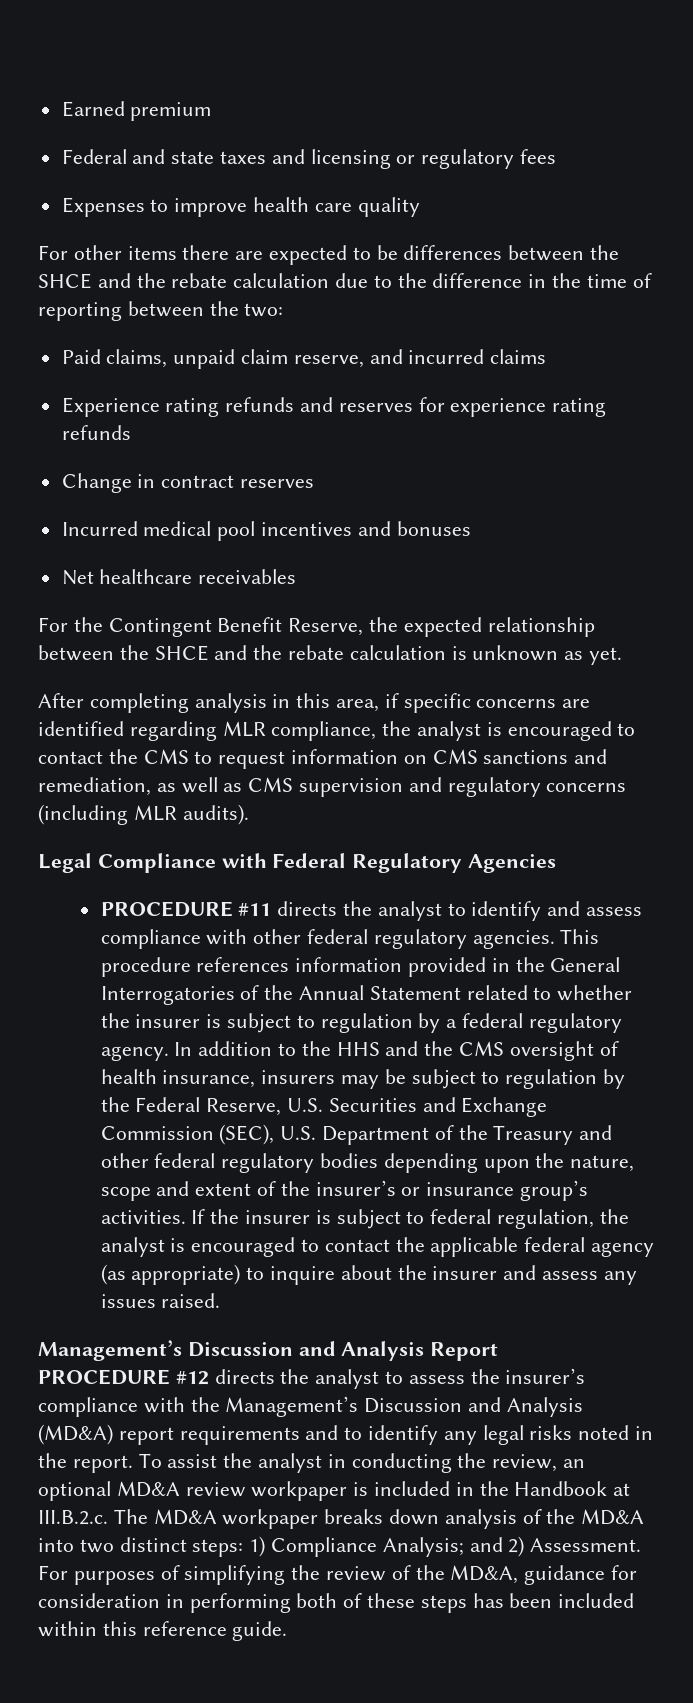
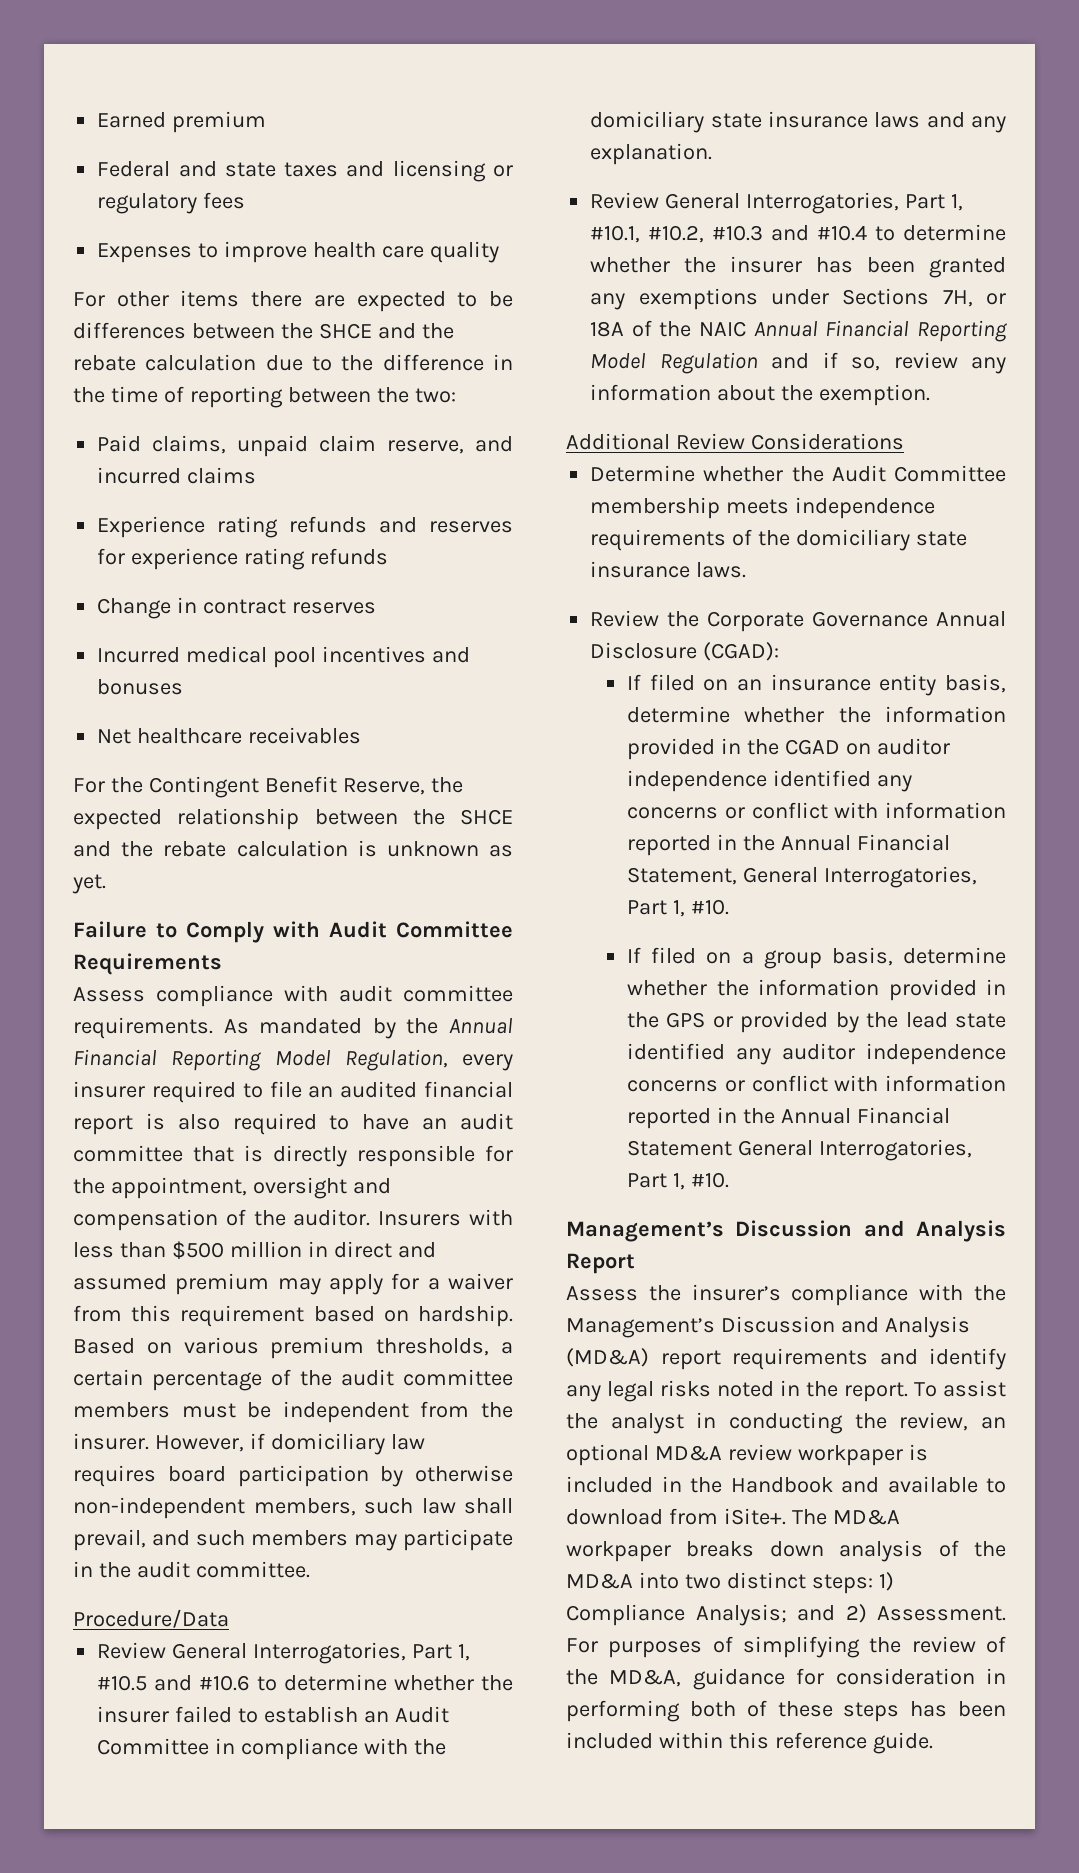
[38,693,591,713] [38,721,636,741] [38,749,608,769] [38,777,627,797] [38,804,249,825] [38,853,557,873] [100,901,643,921] [100,929,600,949] [100,957,621,977] [100,985,633,1005] [100,1013,622,1033] [100,1041,619,1061] [100,1069,626,1089] [100,1097,548,1117] [100,1124,613,1145] [100,1153,635,1173] [100,1180,589,1201] [100,1209,629,1229] [100,1237,655,1257] [100,1264,637,1285] [100,1293,221,1308] After completing analysis in this area, if specific concerns are identified regarding MLR compliance, the analyst is encouraged to contact the CMS to request information on CMS sanctions and remediation, as well as CMS supervision and regulatory concerns (including MLR audits). // Legal Compliance with Federal Regulatory Agencies // PROCEDURE #11 directs the analyst to identify and assess compliance with other federal regulatory agencies. This procedure references information provided in the General Interrogatories of the Annual Statement related to whether the insurer is subject to regulation by a federal regulatory agency. In addition to the HHS and the CMS oversight of health insurance, insurers may be subject to regulation by the Federal Reserve, U.S. Securities and Exchange Commission (SEC), U.S. Department of the Treasury and other federal regulatory bodies depending upon the nature, scope and extent of the insurer’s or insurance group’s activities. If the insurer is subject to federal regulation, the analyst is encouraged to contact the applicable federal agency (as appropriate) to inquire about the insurer and assess any issues raised. -> [73,921,513,943] [73,953,222,975] [73,985,513,1007] [73,1017,513,1039] [73,1049,513,1071] [73,1081,513,1103] [73,1113,513,1135] [73,1145,513,1167] [73,1177,391,1199] [73,1209,513,1231] [73,1241,436,1260] [73,1273,513,1295] [73,1305,513,1327] [73,1337,513,1359] [73,1369,513,1391] [73,1401,513,1423] [73,1433,425,1455] [73,1465,513,1487] [73,1497,513,1519] [73,1529,513,1551] [73,1561,310,1578] [73,1609,229,1628] [97,1642,470,1664] [97,1674,513,1691] [97,1706,449,1723] [97,1738,446,1760] [590,111,1006,133] [590,143,713,165] [590,192,963,214] [590,224,1007,243] [590,256,1006,278] [590,288,1006,310] [590,320,1007,342] [590,352,1007,374] [590,384,931,406] [566,433,904,450] [590,465,1006,482] [590,497,936,519] [590,529,967,551] [590,561,747,578] [590,610,1006,632] [590,642,780,661] [626,674,1006,696] [626,706,1006,723] [626,738,950,760] [626,770,912,792] [626,802,1006,819] [626,834,950,856] [626,866,977,888] [626,899,729,917] [626,947,1006,969] [626,979,1006,1001] [626,1011,1006,1033] [626,1043,1006,1065] [626,1075,1006,1092] [626,1107,950,1129] [626,1139,972,1161] [626,1172,729,1190] Failure to Comply with Audit Committee Requirements // Assess compliance with audit committee requirements. As mandated by the Annual Financial Reporting Model Regulation, every insurer required to file an audited financial report is also required to have an audit committee that is directly responsible for the appointment, oversight and compensation of the auditor. Insurers with less than $500 million in direct and assumed premium may apply for a waiver from this requirement based on hardship. Based on various premium thresholds, a certain percentage of the audit committee members must be independent from the insurer. However, if domiciliary law requires board participation by otherwise non-independent members, such law shall prevail, and such members may participate in the audit committee. // Procedure/Data // Review General Interrogatories, Part 1, #10.5 and #10.6 to determine whether the insurer failed to establish an Audit Committee in compliance with the domiciliary state insurance laws and any explanation. // Review General Interrogatories, Part 1, #10.1, #10.2, #10.3 and #10.4 to determine whether the insurer has been granted any exemptions under Sections 7H, or 18A of the NAIC Annual Financial Reporting Model Regulation and if so, review any information about the exemption. // Additional Review Considerations // Determine whether the Audit Committee membership meets independence requirements of the domiciliary state insurance laws. // Review the Corporate Governance Annual Disclosure (CGAD): // If filed on an insurance entity basis, determine whether the information provided in the CGAD on auditor independence identified any concerns or conflict with information reported in the Annual Financial Statement, General Interrogatories, Part 1, #10. // If filed on a group basis, determine whether the information provided in the GPS or provided by the lead state identified any auditor independence concerns or conflict with information reported in the Annual Financial Statement General Interrogatories, Part 1, #10.
[38,1369,465,1389] PROCEDURE #12 directs the analyst to assess -> [566,1286,638,1301] Assess
[344,1427,363,1440] to -> (918, 1357) none
[613,1483,631,1496] [38,1510,108,1525] at III.B.2.c. -> [841,1476,1006,1493] [566,1508,786,1525] and available to download from iSite+.

